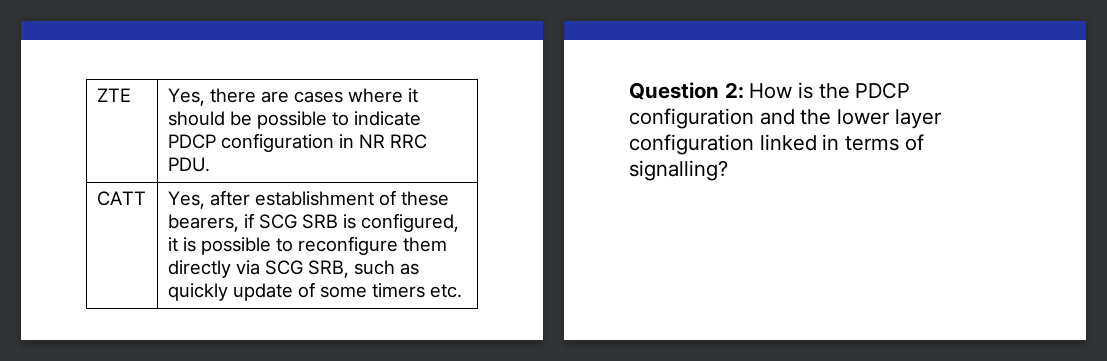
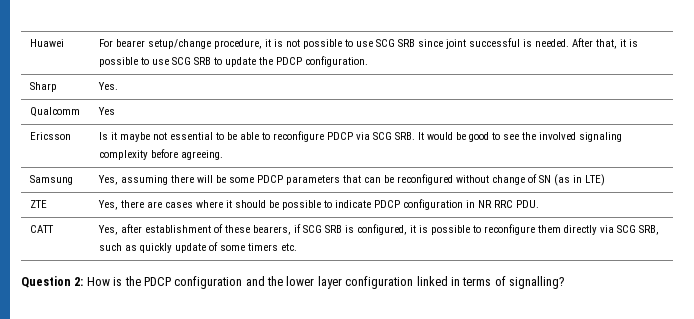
(96, 95) none -> [30,39,65,47] [99,38,639,49] [99,56,369,67] [30,82,58,92] [98,82,119,90] [30,107,81,117] [98,107,116,115] [30,132,72,140] [99,131,623,142] [99,149,224,160] [30,175,74,185] [98,174,606,186] Huawei | For bearer setup/change procedure, it is not possible to use SCG SRB since joint successful is needed. After that, it is possible to use SCG SRB to update the PDCP configuration. // Sharp | Yes. // Qualcomm | Yes // Ericsson | Is it maybe not essential to be able to reconfigure PDCP via SCG SRB. It would be good to see the involved signaling complexity before agreeing. // Samsung | Yes, assuming there will be some PDCP parameters that can be reconfigured without change of SN (as in LTE) //

